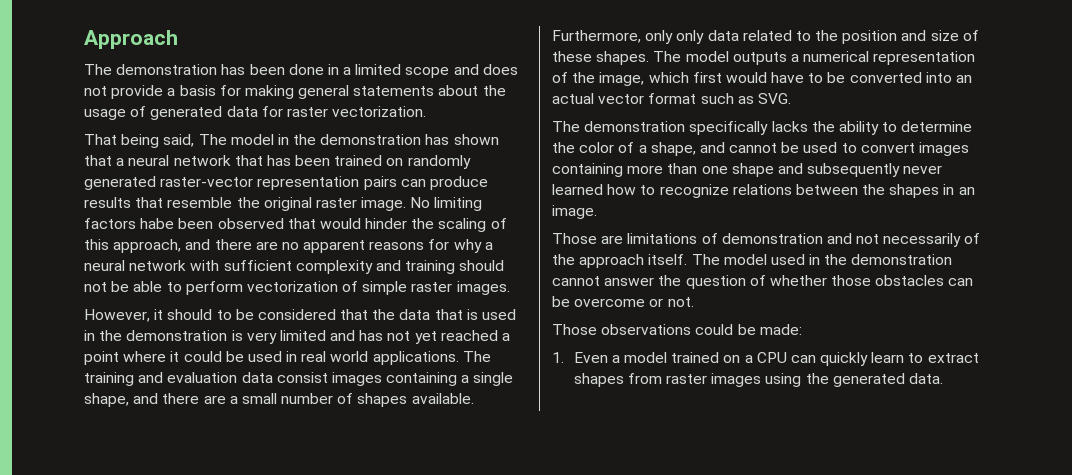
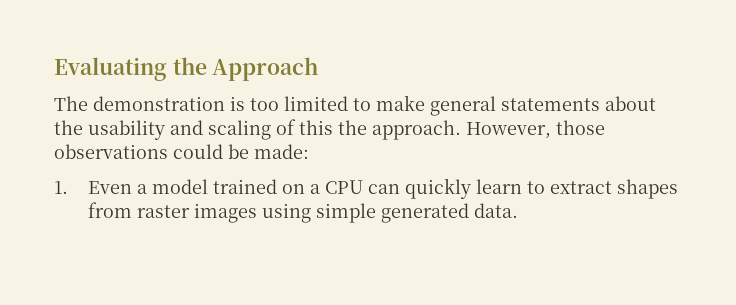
(84, 39) none -> [54,57,207,81] Evaluating the
[221,64,518,78] [84,85,506,99] [84,106,427,120] [84,134,499,148] [84,155,471,169] [84,176,488,190] [84,197,483,211] [84,218,507,232] [84,239,493,253] [84,260,505,274] [84,281,510,295] [84,309,517,322] [84,330,511,344] [84,351,491,365] [84,372,514,386] [84,393,474,407] [552,30,979,44] [552,51,976,65] [552,72,973,86] [552,93,791,104] [552,121,973,135] [552,142,970,156] [552,163,943,177] [552,184,975,198] [552,205,597,219] [552,233,981,247] [552,254,953,268] [552,275,974,289] [552,296,694,307] [552,324,597,335] has been done in a limited scope and does not provide a basis for making general statements about the usage of generated data for raster vectorization. // That being said, The model in the demonstration has shown that a neural network that has been trained on randomly generated raster-vector representation pairs can produce results that resemble the original raster image. No limiting factors habe been observed that would hinder the scaling of this approach, and there are no apparent reasons for why a neural network with sufficient complexity and training should not be able to perform vectorization of simple raster images. // However, it should to be considered that the data that is used in the demonstration is very limited and has not yet reached a point where it could be used in real world applications. The training and evaluation data consist images containing a single shape, and there are a small number of shapes available. Furthermore, only only data related to the position and size of these shapes. The model outputs a numerical representation of the image, which first would have to be converted into an actual vector format such as SVG. // The demonstration specifically lacks the ability to determine the color of a shape, and cannot be used to convert images containing more than one shape and subsequently never learned how to recognize relations between the shapes in an image. // Those are limitations of demonstration and not necessarily of the approach itself. The model used in the demonstration cannot answer the question of whether those obstacles can be overcome or not. // Those -> [230,95,656,116] [54,119,605,140] is too limited to make general statements about the usability and scaling of this the approach. However, those
[805,373,829,384] the -> [315,203,376,223] simple

